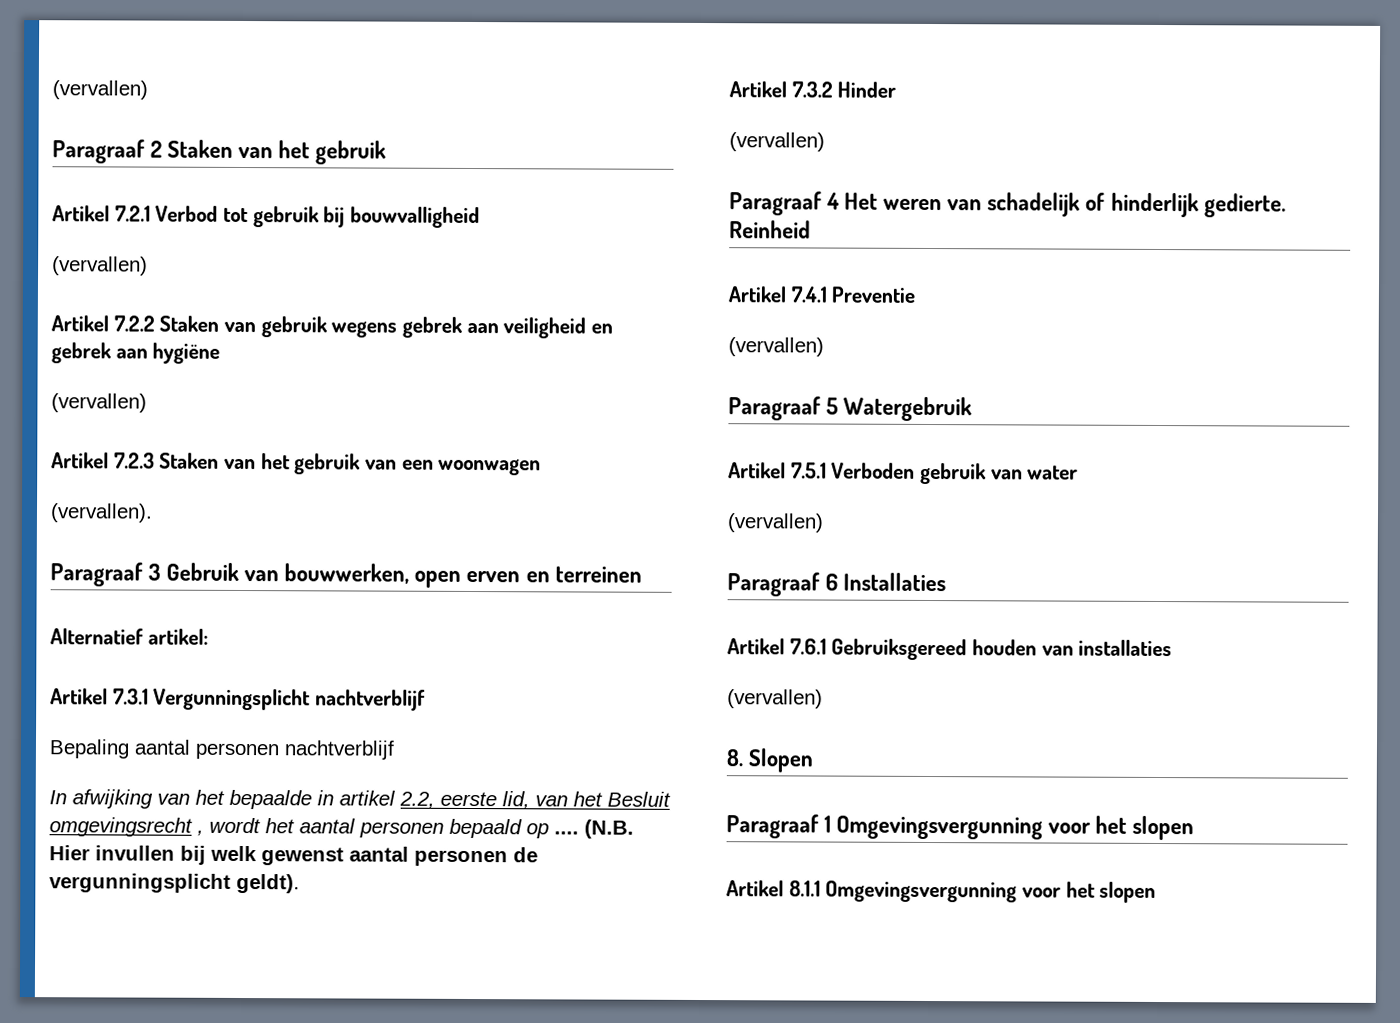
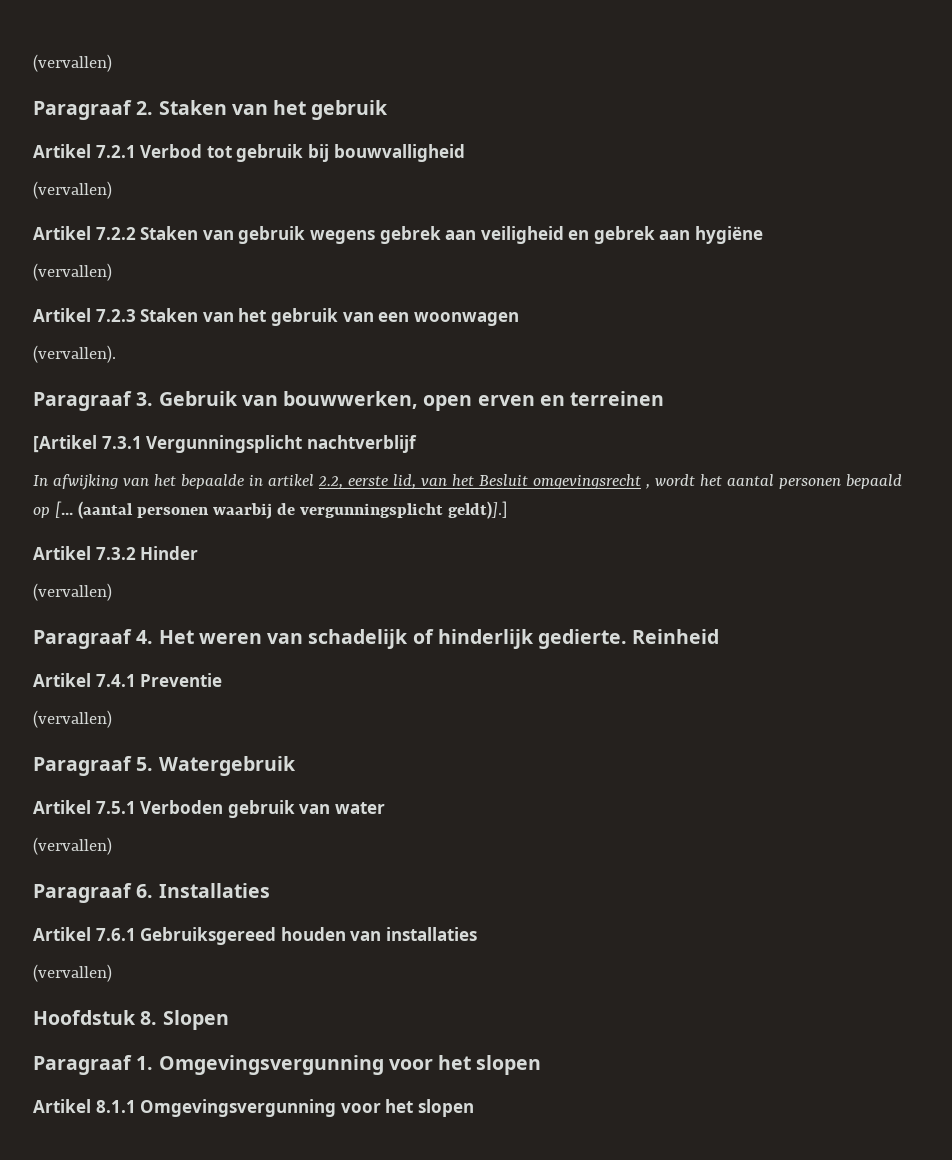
[52,80,148,100] [52,139,163,164] (vervallen) // Paragraaf 2 -> [33,54,112,72] [33,100,154,120] (vervallen) // Paragraaf 2.
[148,563,162,581] 3 -> [136,392,154,406] 3.
[50,628,209,645] [50,688,108,705] Alternatief artikel: // Artikel -> [33,435,97,453] [Artikel
[49,739,394,760] // Bepaling aantal personen nachtverblijf -> (417, 444) none
[554,819,634,839] [49,845,508,867] .... (N.B. Hier invullen bij welk gewenst aantal personen -> [54,501,272,519] [... (aantal personen waarbij
[236,873,300,894] geldt). -> [447,501,507,519] geldt)].]
[826,192,841,210] 4 -> [136,630,154,644] 4.
[826,397,839,415] 5 -> [136,757,154,771] 5.
[825,573,839,591] 6 -> [136,884,154,898] 6.
(823, 699) none -> [33,1010,136,1025] Hoofdstuk
[824,815,832,833] 1 -> [136,1056,154,1070] 1.

